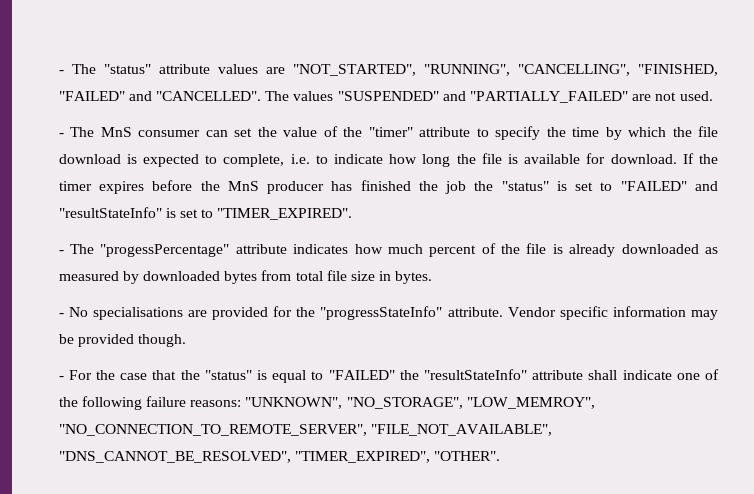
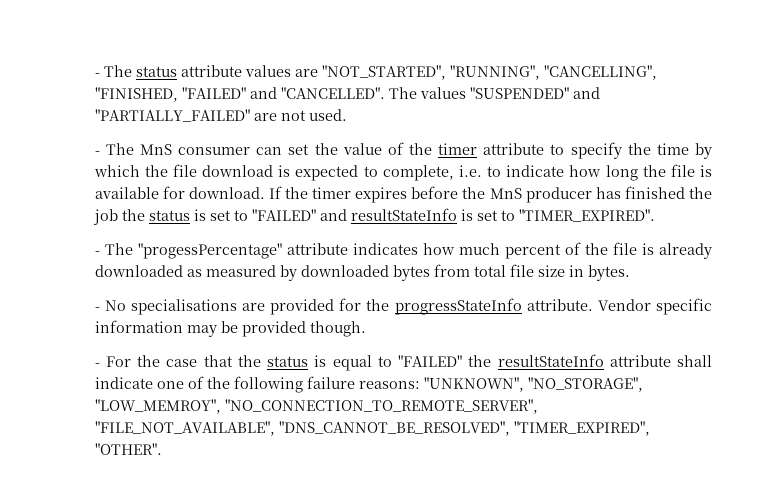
[58,64,151,74] - The "status" -> [94,65,177,77] - The status
[368,127,413,137] "timer" -> [438,143,478,155] timer
[501,181,549,191] "status" -> [148,210,190,221] status
[58,207,162,218] "resultStateInfo" -> [350,208,457,221] resultStateInfo
[320,306,443,320] "progressStateInfo" -> [394,298,522,315] progressStateInfo
[204,370,252,380] "status" -> [267,356,309,367] status
[424,369,528,380] "resultStateInfo" -> [497,354,604,367] resultStateInfo

